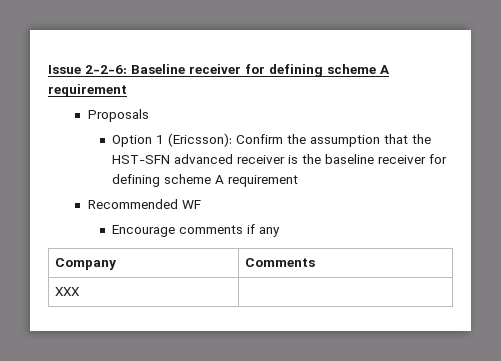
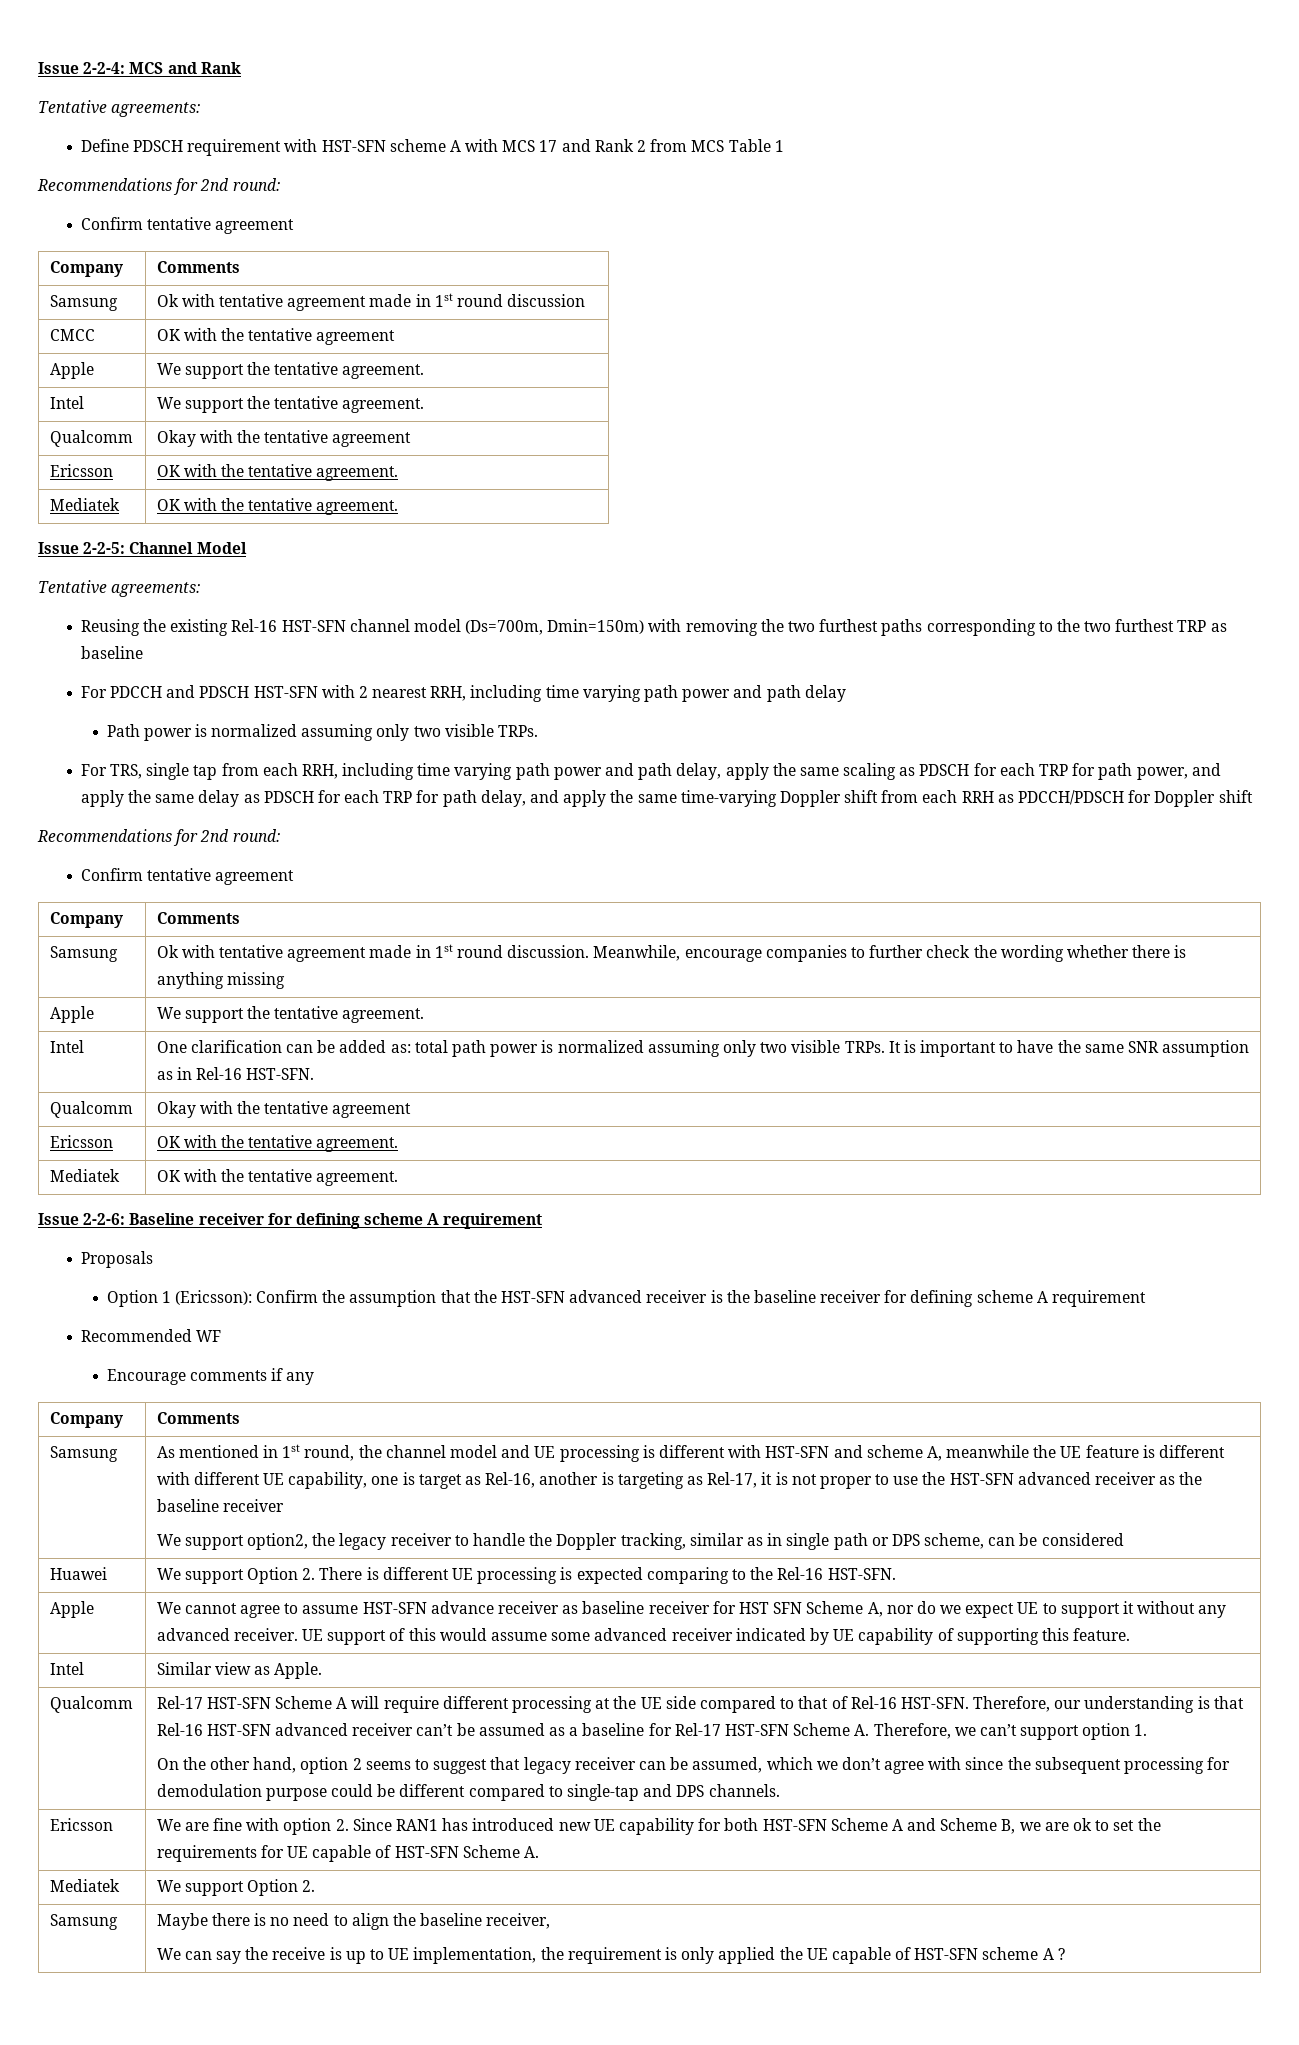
[48,65,81,74] Issue -> [38,62,241,74] [38,100,201,117] [80,139,784,156] [37,178,280,195] [80,217,295,234] [49,261,123,277] [156,261,240,273] [49,295,118,311] [156,293,586,311] [49,329,95,341] [156,328,396,345] [49,362,94,379] [156,362,425,379] [49,396,84,409] [156,396,425,413] [49,430,133,447] [156,430,412,447] [49,464,113,477] [156,464,399,481] [49,498,120,511] [156,498,399,515] [38,542,247,554] [38,580,201,597] [80,619,1227,636] [80,646,143,659] [80,685,846,702] [106,724,538,741] [80,763,1221,780] [80,790,1253,807] [37,829,280,846] [80,868,295,885] [49,912,123,928] [156,912,240,924] [49,946,118,962] [156,944,1187,962] [156,972,285,989] [49,1006,94,1023] [156,1006,425,1023] [49,1040,84,1053] [156,1040,1250,1057] [156,1067,315,1080] [49,1101,133,1118] [156,1101,412,1118] [49,1135,113,1148] [156,1135,399,1152] [49,1169,120,1182] [156,1169,399,1186] [38,1213,79,1225] Issue 2-2-4: MCS and Rank // Tentative agreements: // Define PDSCH requirement with HST-SFN scheme A with MCS 17 and Rank 2 from MCS Table 1 // Recommendations for 2nd round: // Confirm tentative agreement // Company | Comments // Samsung | Ok with tentative agreement made in 1st round discussion // CMCC | OK with the tentative agreement // Apple | We support the tentative agreement. // Intel | We support the tentative agreement. // Qualcomm | Okay with the tentative agreement // Ericsson | OK with the tentative agreement. // Mediatek | OK with the tentative agreement. // Issue 2-2-5: Channel Model // Tentative agreements: // Reusing the existing Rel-16 HST-SFN channel model (Ds=700m, Dmin=150m) with removing the two furthest paths corresponding to the two furthest TRP as baseline // For PDCCH and PDSCH HST-SFN with 2 nearest RRH, including time varying path power and path delay // Path power is normalized assuming only two visible TRPs. // For TRS, single tap from each RRH, including time varying path power and path delay, apply the same scaling as PDSCH for each TRP for path power, and apply the same delay as PDSCH for each TRP for path delay, and apply the same time-varying Doppler shift from each RRH as PDCCH/PDSCH for Doppler shift // Recommendations for 2nd round: // Confirm tentative agreement // Company | Comments // Samsung | Ok with tentative agreement made in 1st round discussion. Meanwhile, encourage companies to further check the wording whether there is anything missing // Apple | We support the tentative agreement. // Intel | One clarification can be added as: total path power is normalized assuming only two visible TRPs. It is important to have the same SNR assumption as in Rel-16 HST-SFN. // Qualcomm | Okay with the tentative agreement // Ericsson | OK with the tentative agreement. // Mediatek | OK with the tentative agreement. // Issue
[55,287,81,296] XXX | -> [49,1446,118,1462] [156,1444,1225,1462] [156,1472,1203,1489] [156,1499,284,1512] [156,1533,1124,1550] [49,1567,107,1580] [156,1567,896,1584] [49,1601,94,1618] [156,1601,1227,1618] [156,1628,1131,1645] [49,1662,84,1675] [156,1662,323,1679] [49,1696,133,1713] [156,1696,1244,1713] [156,1723,1148,1740] [156,1757,1231,1774] [156,1784,780,1801] [49,1818,113,1831] [156,1818,1161,1835] [156,1845,540,1862] [49,1879,120,1892] [156,1879,316,1896] [49,1914,118,1930] [156,1913,551,1930] [156,1947,1065,1964] Samsung | As mentioned in 1st round, the channel model and UE processing is different with HST-SFN and scheme A, meanwhile the UE feature is different with different UE capability, one is target as Rel-16, another is targeting as Rel-17, it is not proper to use the HST-SFN advanced receiver as the baseline receiver // We support option2, the legacy receiver to handle the Doppler tracking, similar as in single path or DPS scheme, can be considered // Huawei | We support Option 2. There is different UE processing is expected comparing to the Rel-16 HST-SFN. // Apple | We cannot agree to assume HST-SFN advance receiver as baseline receiver for HST SFN Scheme A, nor do we expect UE to support it without any advanced receiver. UE support of this would assume some advanced receiver indicated by UE capability of supporting this feature. // Intel | Similar view as Apple. // Qualcomm | Rel-17 HST-SFN Scheme A will require different processing at the UE side compared to that of Rel-16 HST-SFN. Therefore, our understanding is that Rel-16 HST-SFN advanced receiver can’t be assumed as a baseline for Rel-17 HST-SFN Scheme A. Therefore, we can’t support option 1. // On the other hand, option 2 seems to suggest that legacy receiver can be assumed, which we don’t agree with since the subsequent processing for demodulation purpose could be different compared to single-tap and DPS channels. // Ericsson | We are fine with option 2. Since RAN1 has introduced new UE capability for both HST-SFN Scheme A and Scheme B, we are ok to set the requirements for UE capable of HST-SFN Scheme A. // Mediatek | We support Option 2. // Samsung | Maybe there is no need to align the baseline receiver, // We can say the receive is up to UE implementation, the requirement is only applied the UE capable of HST-SFN scheme A ?

